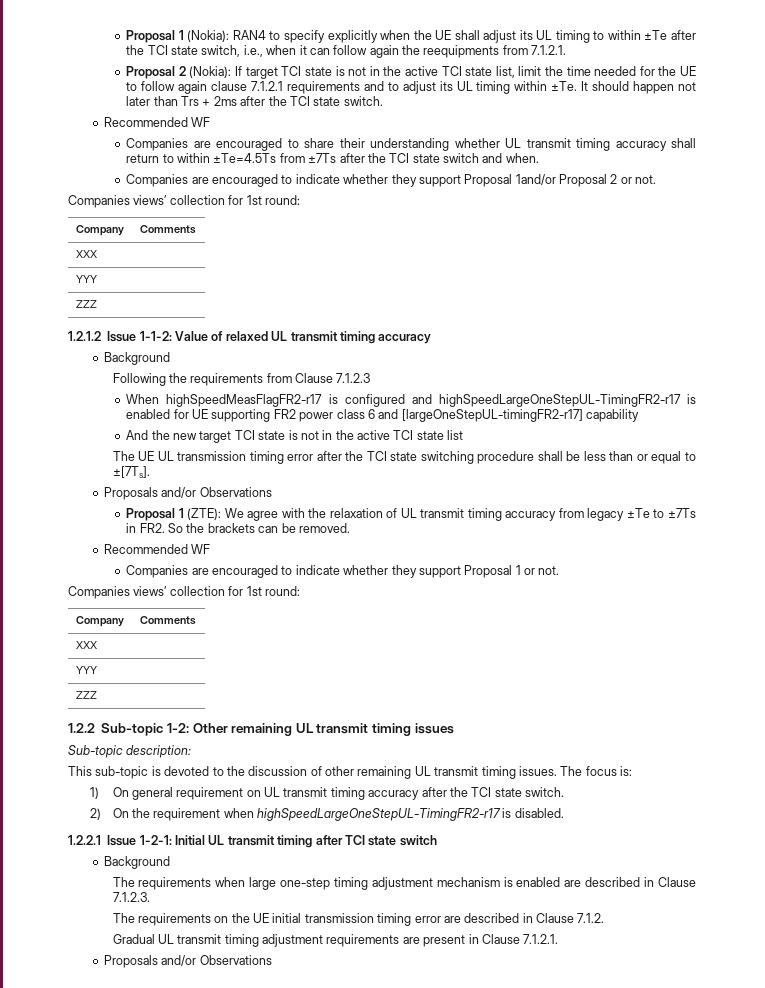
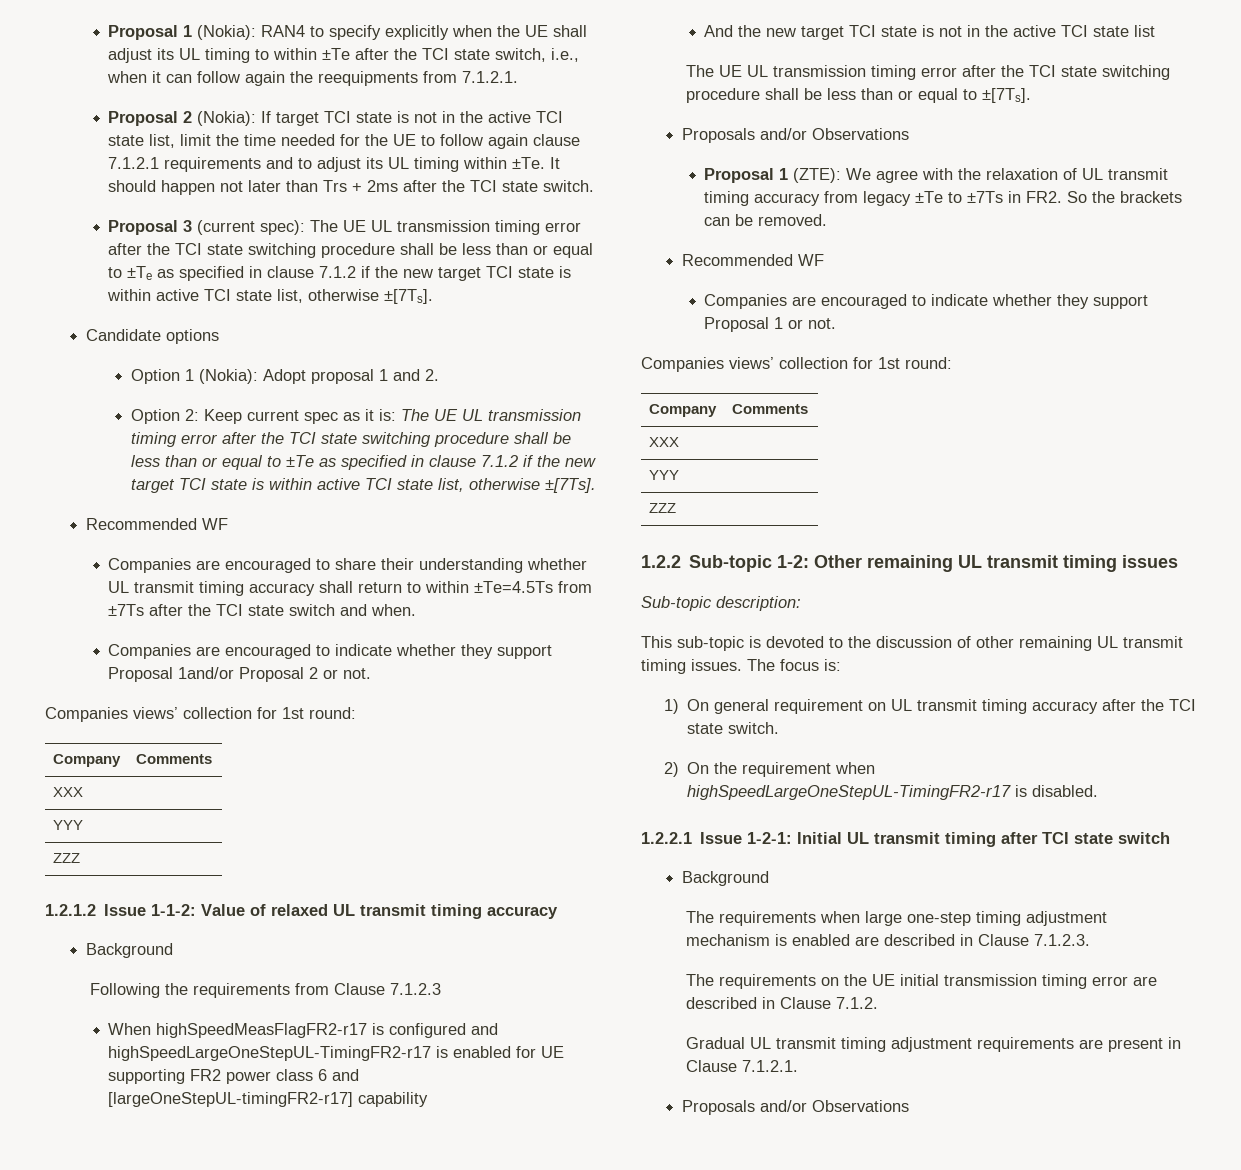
(383, 101) none -> [108,220,582,235] [108,243,594,258] [108,266,572,281] [107,289,434,304] [85,329,219,344] [131,369,440,384] [131,409,582,424] [131,432,572,447] [131,455,597,470] [131,478,597,493] // Proposal 3 (current spec): The UE UL transmission timing error after the TCI state switching procedure shall be less than or equal to ±Te as specified in clause 7.1.2 if the new target TCI state is within active TCI state list, otherwise ±[7Ts]. // Candidate options // Option 1 (Nokia): Adopt proposal 1 and 2. // Option 2: Keep current spec as it is: The UE UL transmission timing error after the TCI state switching procedure shall be less than or equal to ±Te as specified in clause 7.1.2 if the new target TCI state is within active TCI state list, otherwise ±[7Ts].

